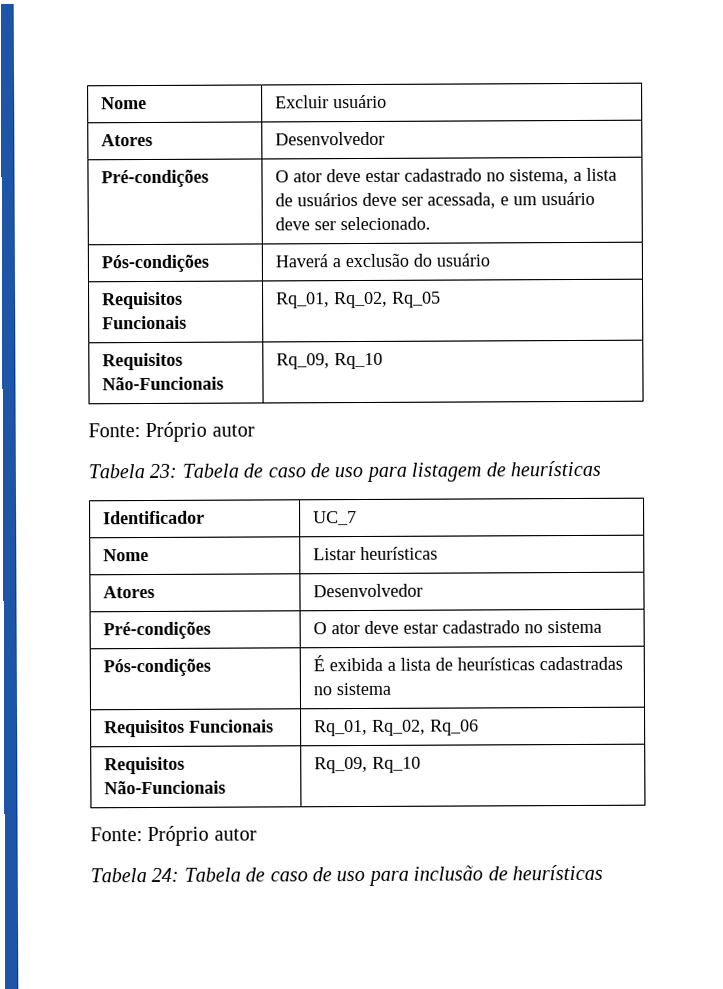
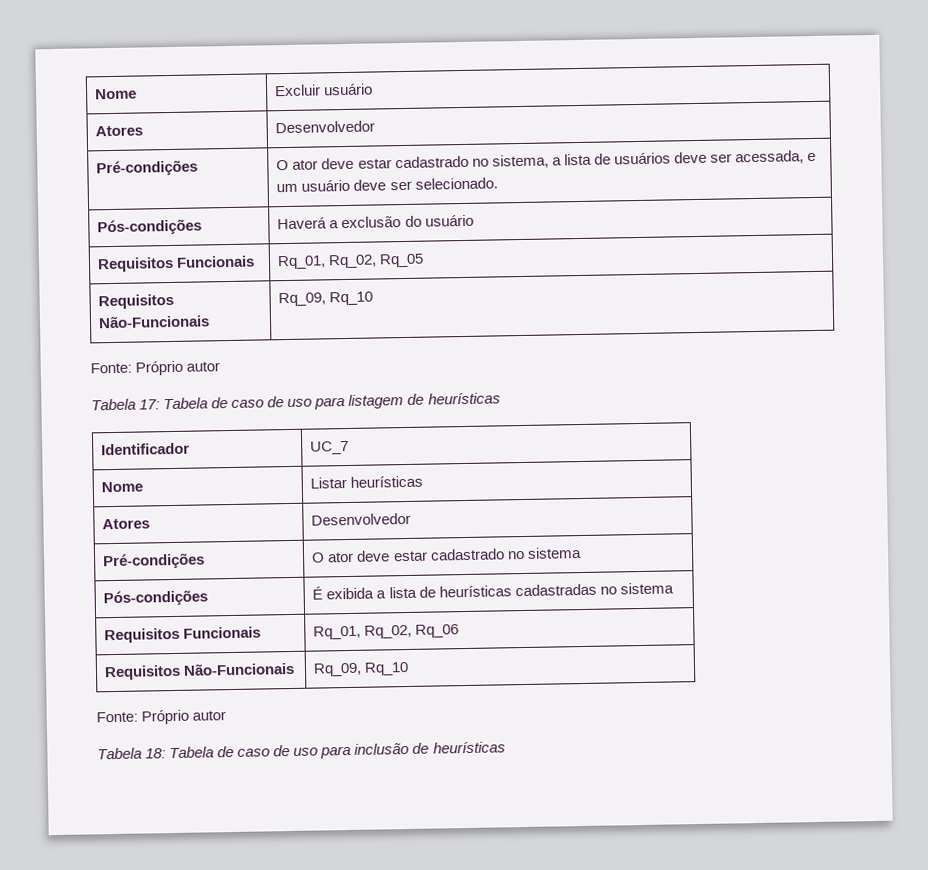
[149,463,178,478] 23: -> [139,399,161,410] 17:
[151,867,180,882] 24: -> [145,748,167,759] 18:

